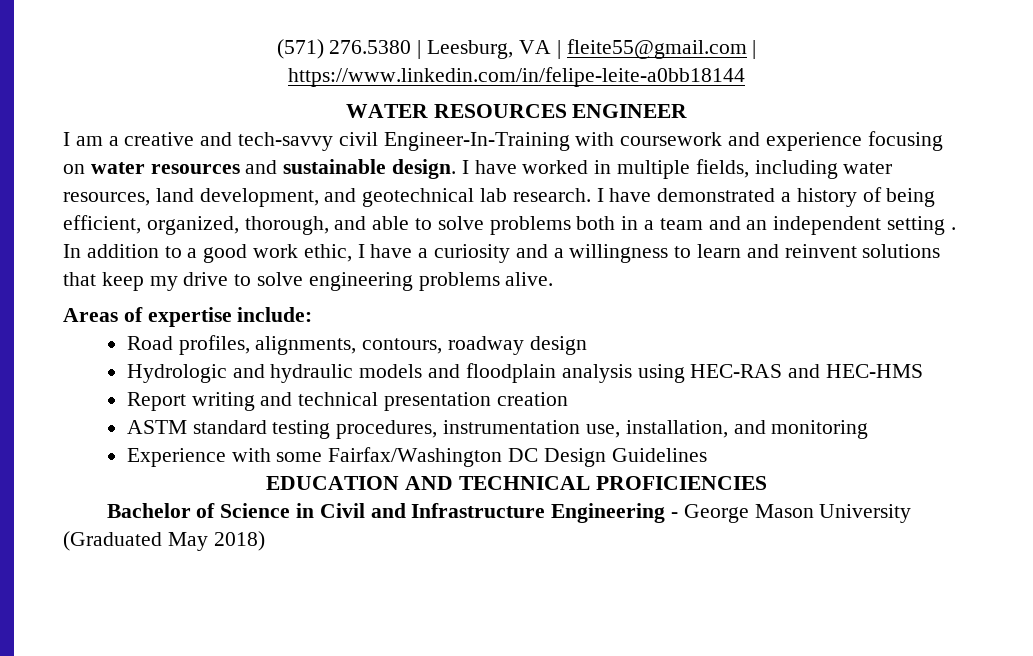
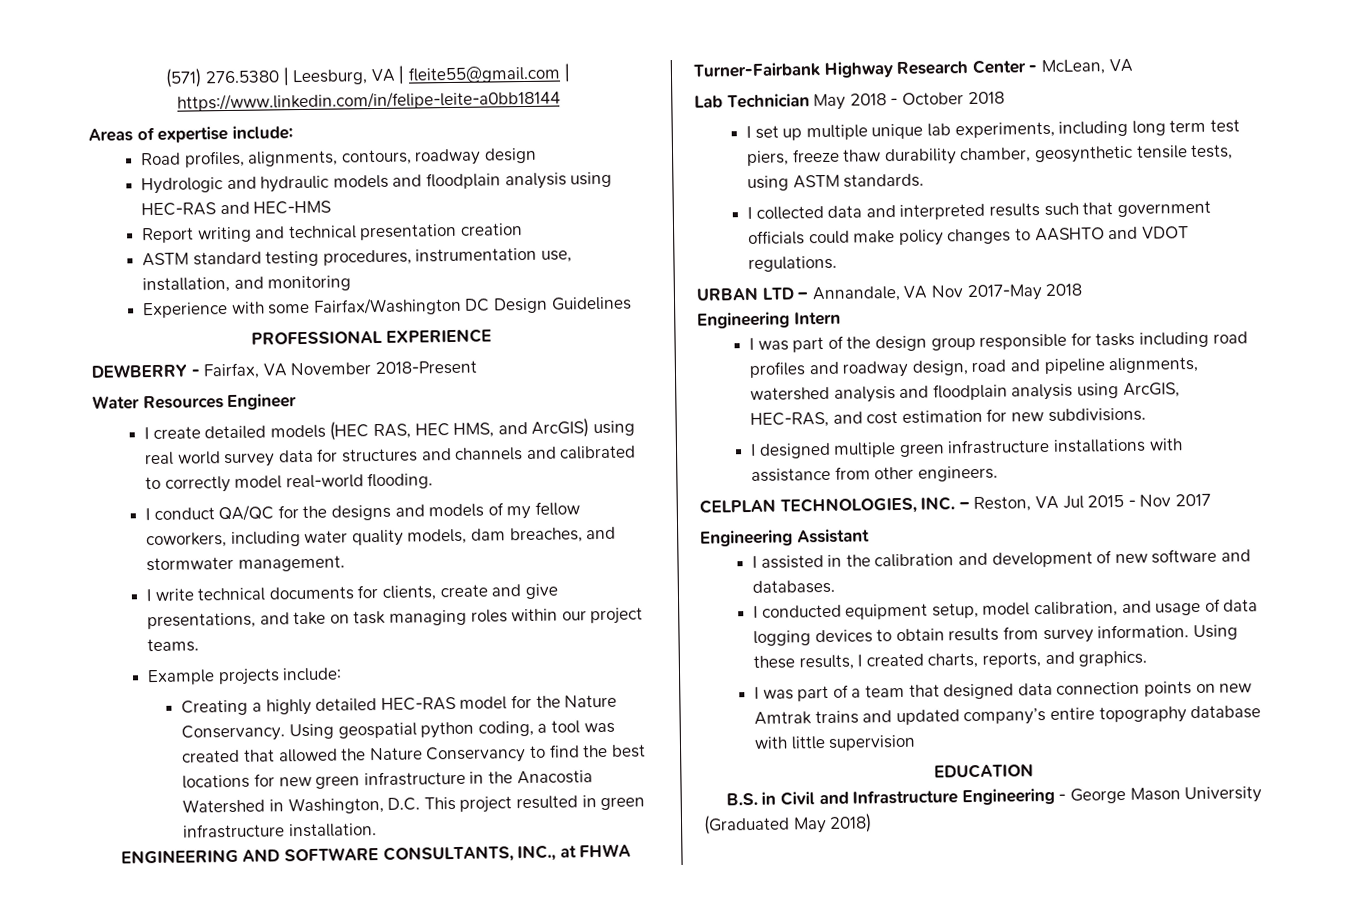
[345,104,688,118] [63,131,943,151] [63,159,893,179] [63,187,936,207] [63,215,956,235] [63,244,941,263] [63,272,554,291] // WATER RESOURCES ENGINEER // I am a creative and tech-savvy civil Engineer-In-Training with coursework and experience focusing on water resources and sustainable design. I have worked in multiple fields, including water resources, land development, and geotechnical lab research. I have demonstrated a history of being efficient, organized, thorough, and able to solve problems both in a team and an independent setting . In addition to a good work ethic, I have a curiosity and a willingness to learn and reinvent solutions that keep my drive to solve engineering problems alive. -> (561, 100) none
[266,476,767,490] [106,503,291,518] EDUCATION AND TECHNICAL PROFICIENCIES // Bachelor of Science -> [251,328,492,345] [91,360,477,380] [92,393,298,411] [144,418,635,441] [144,445,637,468] [145,472,434,493] [145,501,580,522] [146,526,617,549] [146,555,345,572] [146,583,558,602] [147,607,644,630] [147,638,200,653] [147,667,343,686] [181,694,618,716] [181,720,615,742] [182,744,646,764] [182,770,593,789] [182,795,646,815] [183,823,378,839] [120,843,632,864] [693,58,1133,78] [694,91,1005,111] [746,119,1240,141] [747,144,1234,167] [747,173,925,192] [747,200,1211,220] [748,226,1189,246] [748,255,838,273] [696,283,1083,303] [697,311,841,329] [749,331,1248,353] [749,356,1200,378] [750,382,1180,403] [750,407,1146,428] [750,438,1183,459] [751,465,998,482] [699,493,1211,515] [700,528,870,547] [752,548,1251,569] [752,579,836,594] [753,598,1259,620] [753,624,1238,646] [753,650,1148,671] [754,681,1253,702] [754,705,1262,726] [754,734,917,751] [933,763,1034,779] [725,792,758,806] PROFESSIONAL EXPERIENCE // DEWBERRY - Fairfax, VA November 2018-Present // Water Resources Engineer // I create detailed models (HEC RAS, HEC HMS, and ArcGIS) using real world survey data for structures and channels and calibrated to correctly model real-world flooding. // I conduct QA/QC for the designs and models of my fellow coworkers, including water quality models, dam breaches, and stormwater management. // I write technical documents for clients, create and give presentations, and take on task managing roles within our project teams. // Example projects include: // Creating a highly detailed HEC-RAS model for the Nature Conservancy. Using geospatial python coding, a tool was created that allowed the Nature Conservancy to find the best locations for new green infrastructure in the Anacostia Watershed in Washington, D.C. This project resulted in green infrastructure installation. // ENGINEERING AND SOFTWARE CONSULTANTS, INC., at FHWA Turner-Fairbank Highway Research Center - McLean, VA // Lab Technician May 2018 - October 2018 // I set up multiple unique lab experiments, including long term test piers, freeze thaw durability chamber, geosynthetic tensile tests, using ASTM standards. // I collected data and interpreted results such that government officials could make policy changes to AASHTO and VDOT regulations. // URBAN LTD – Annandale, VA Nov 2017-May 2018 // Engineering Intern // I was part of the design group responsible for tasks including road profiles and roadway design, road and pipeline alignments, watershed analysis and floodplain analysis using ArcGIS, HEC-RAS, and cost estimation for new subdivisions. // I designed multiple green infrastructure installations with assistance from other engineers. // CELPLAN TECHNOLOGIES, INC. – Reston, VA Jul 2015 - Nov 2017 // Engineering Assistant // I assisted in the calibration and development of new software and databases. // I conducted equipment setup, model calibration, and usage of data logging devices to obtain results from survey information. Using these results, I created charts, reports, and graphics. // I was part of a team that designed data connection points on new Amtrak trains and updated company’s entire topography database with little supervision // EDUCATION // B.S.

